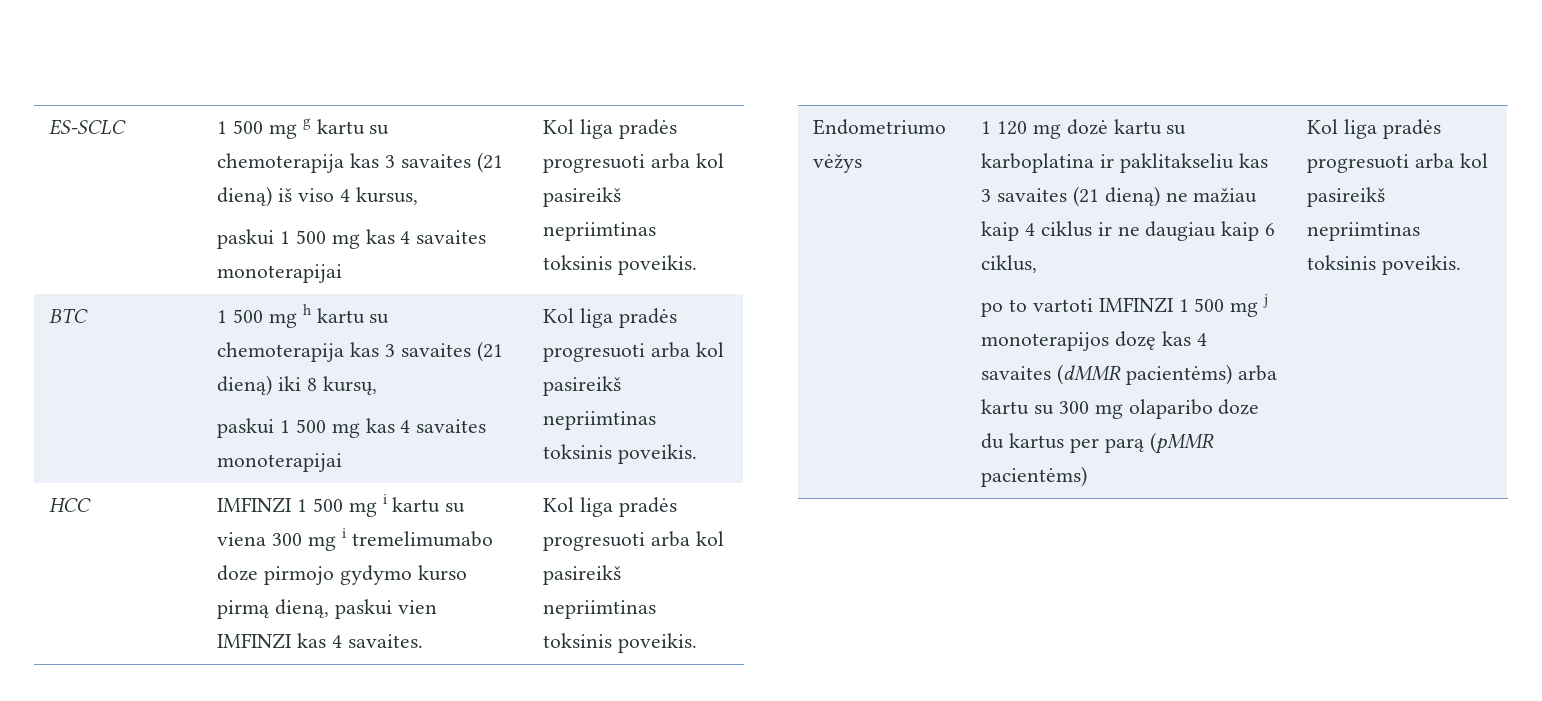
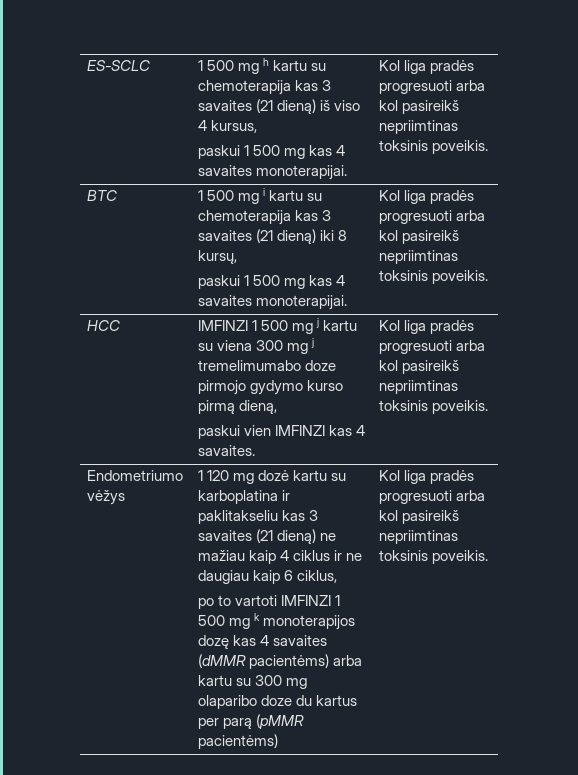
[302,118,311,130] g -> [263,58,270,66] h
[217,264,343,283] monoterapijai -> [256,165,348,180] monoterapijai.
[302,304,311,315] h -> [263,188,266,196] i
[217,453,343,472] monoterapijai -> [256,295,348,310] monoterapijai.
[382,494,387,504] i -> [316,318,320,328] j
[341,528,346,538] i -> [311,338,315,348] j
(330, 608) none -> (278, 407) //
[1263,294,1269,308] j -> [254,613,261,621] k

